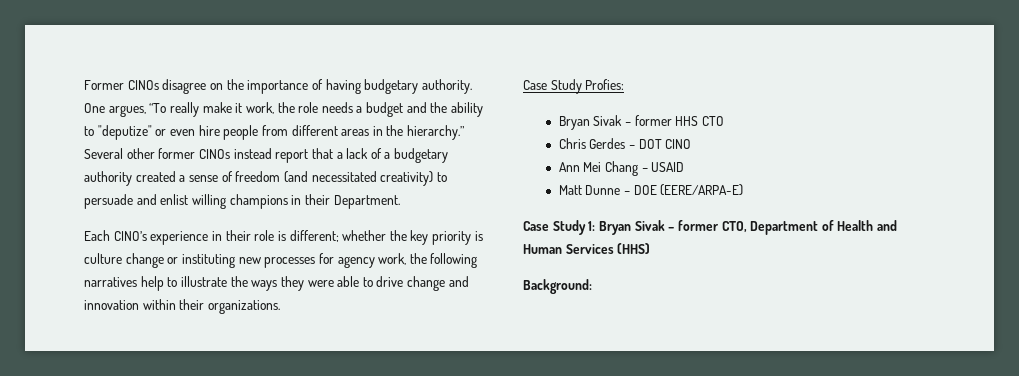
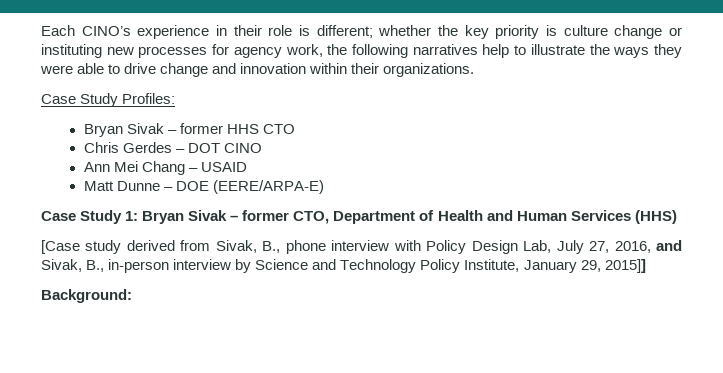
[84,79,472,94] [84,102,484,117] [84,125,466,140] [84,148,449,163] [84,171,447,186] [84,194,400,209] Former CINOs disagree on the importance of having budgetary authority. One argues, “To really make it work, the role needs a budget and the ability to "deputize" or even hire people from different areas in the hierarchy.” Several other former CINOs instead report that a lack of a budgetary authority created a sense of freedom (and necessitated creativity) to persuade and enlist willing champions in their Department. // -> (41, 30) none
[585,79,625,90] Profies: -> [122,93,176,104] Profiles:
(651, 248) none -> [41,240,682,254] [41,259,646,273] // [Case study derived from Sivak, B., phone interview with Policy Design Lab, July 27, 2016, and Sivak, B., in-person interview by Science and Technology Policy Institute, January 29, 2015]]

